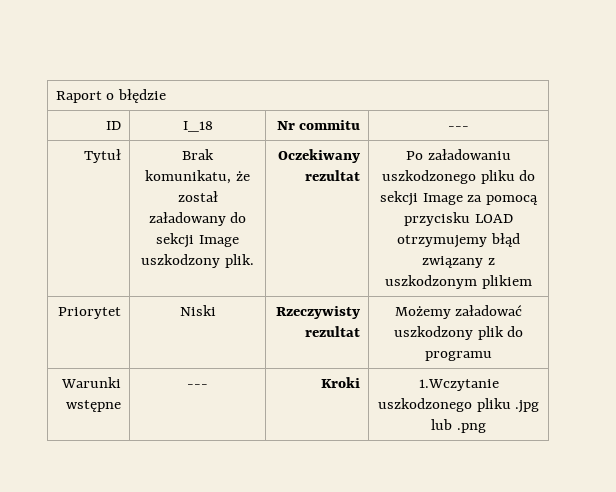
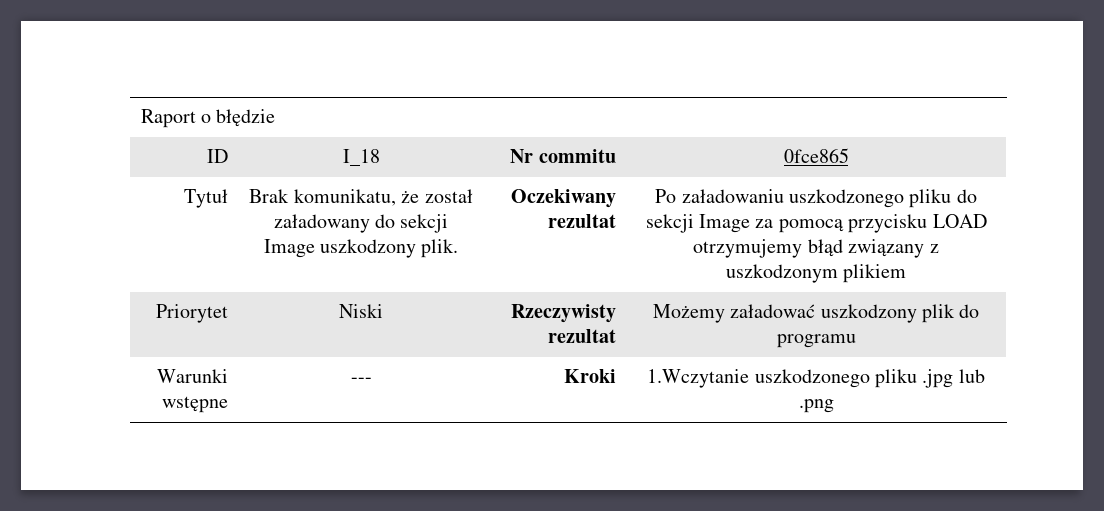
[448,126,469,130] --- -> [783,148,849,163] 0fce865

